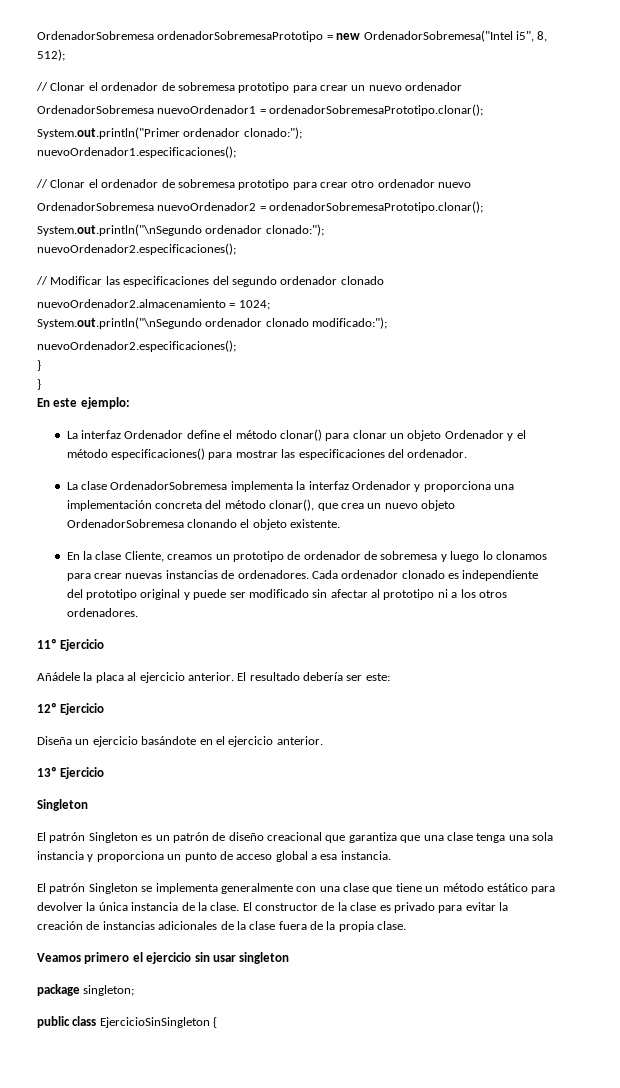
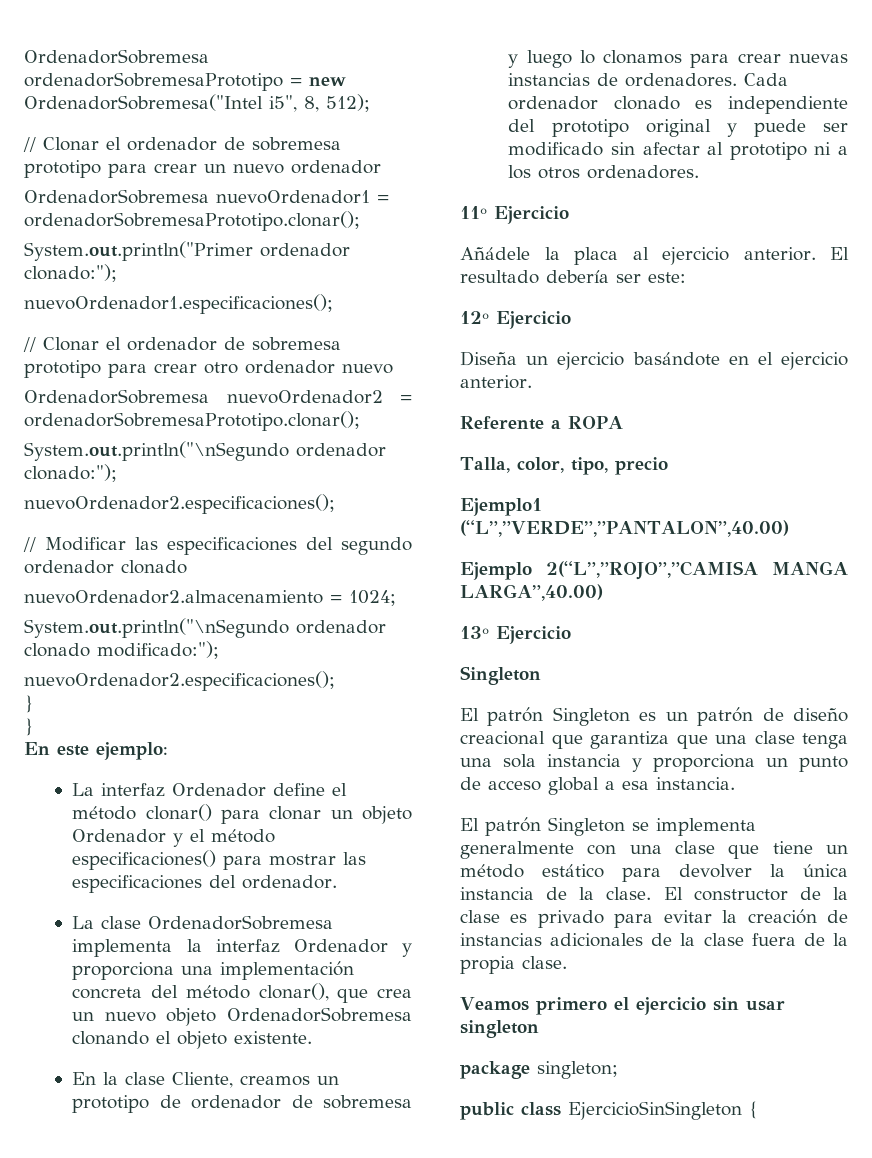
(323, 740) none -> [460,416,623,430] [460,457,668,475] [460,498,542,516] [460,520,789,537] [460,561,848,580] [460,584,603,601] // Referente a ROPA // Talla, color, tipo, precio // Ejemplo1 (“L”,”VERDE”,”PANTALON”,40.00) // Ejemplo 2(“L”,”ROJO”,”CAMISA MANGA LARGA”,40.00)

